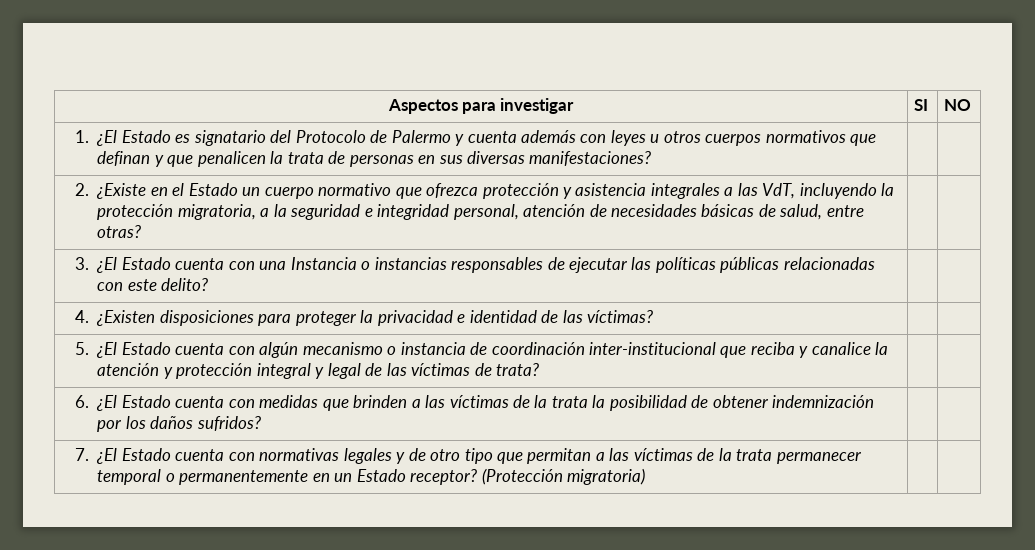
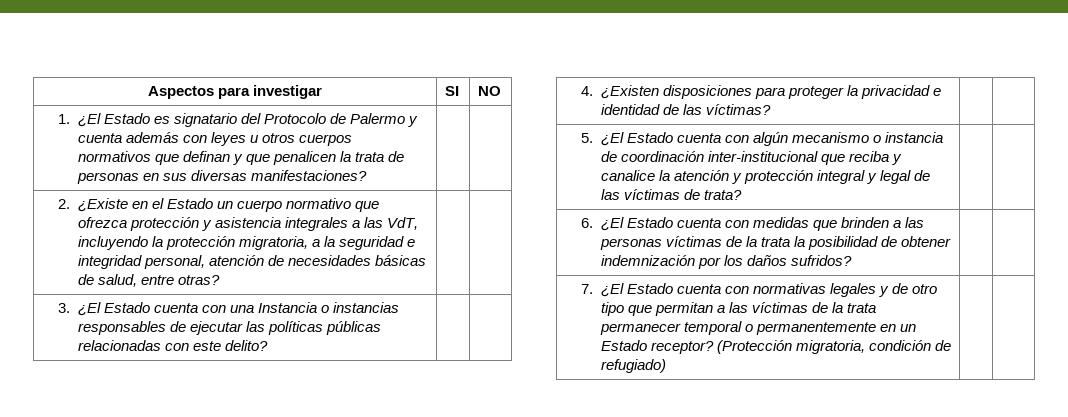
(446, 401) none -> [599,238,662,250] personas
[567,468,646,485] migratoria) -> [796,340,952,354] [600,359,666,373] migratoria, condición de refugiado)

